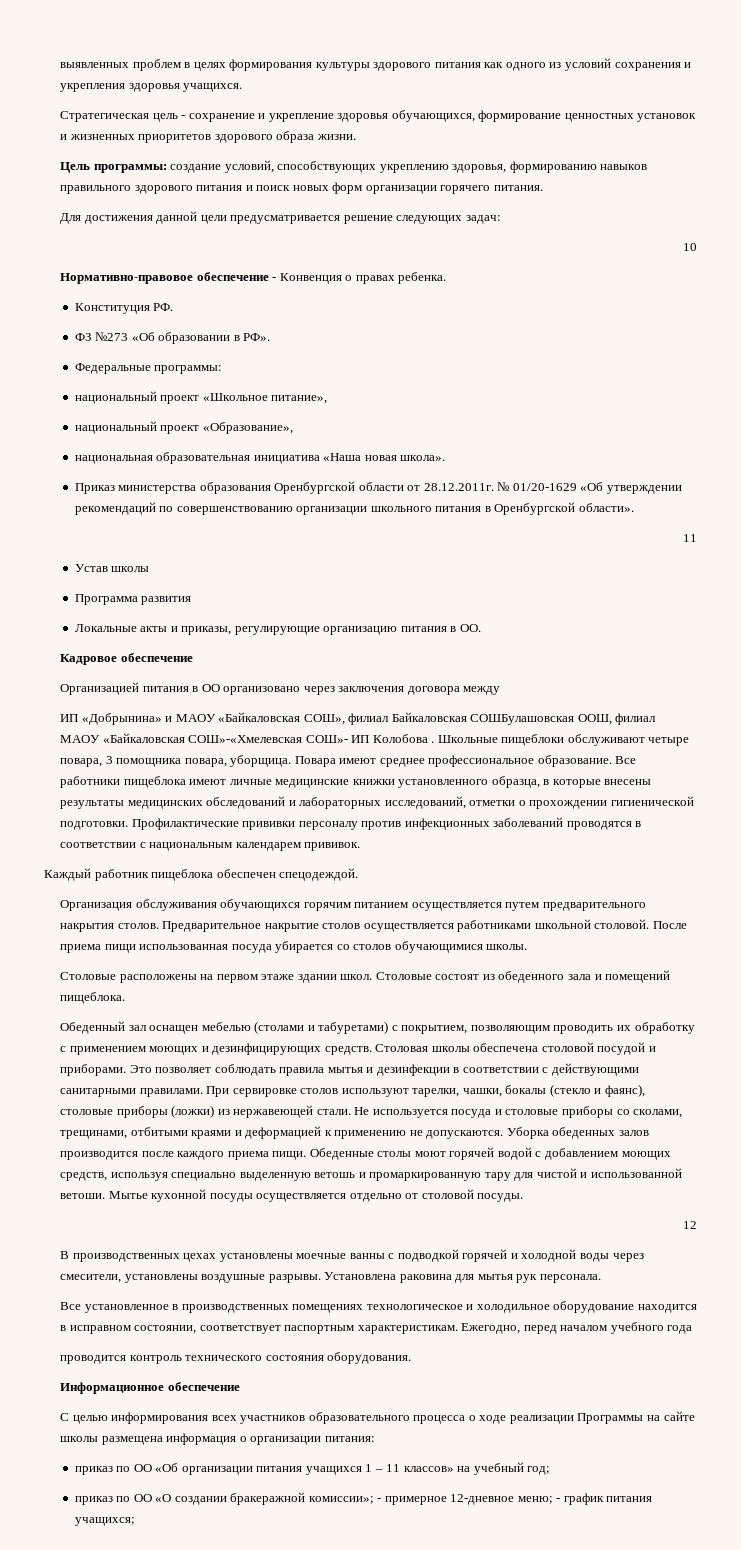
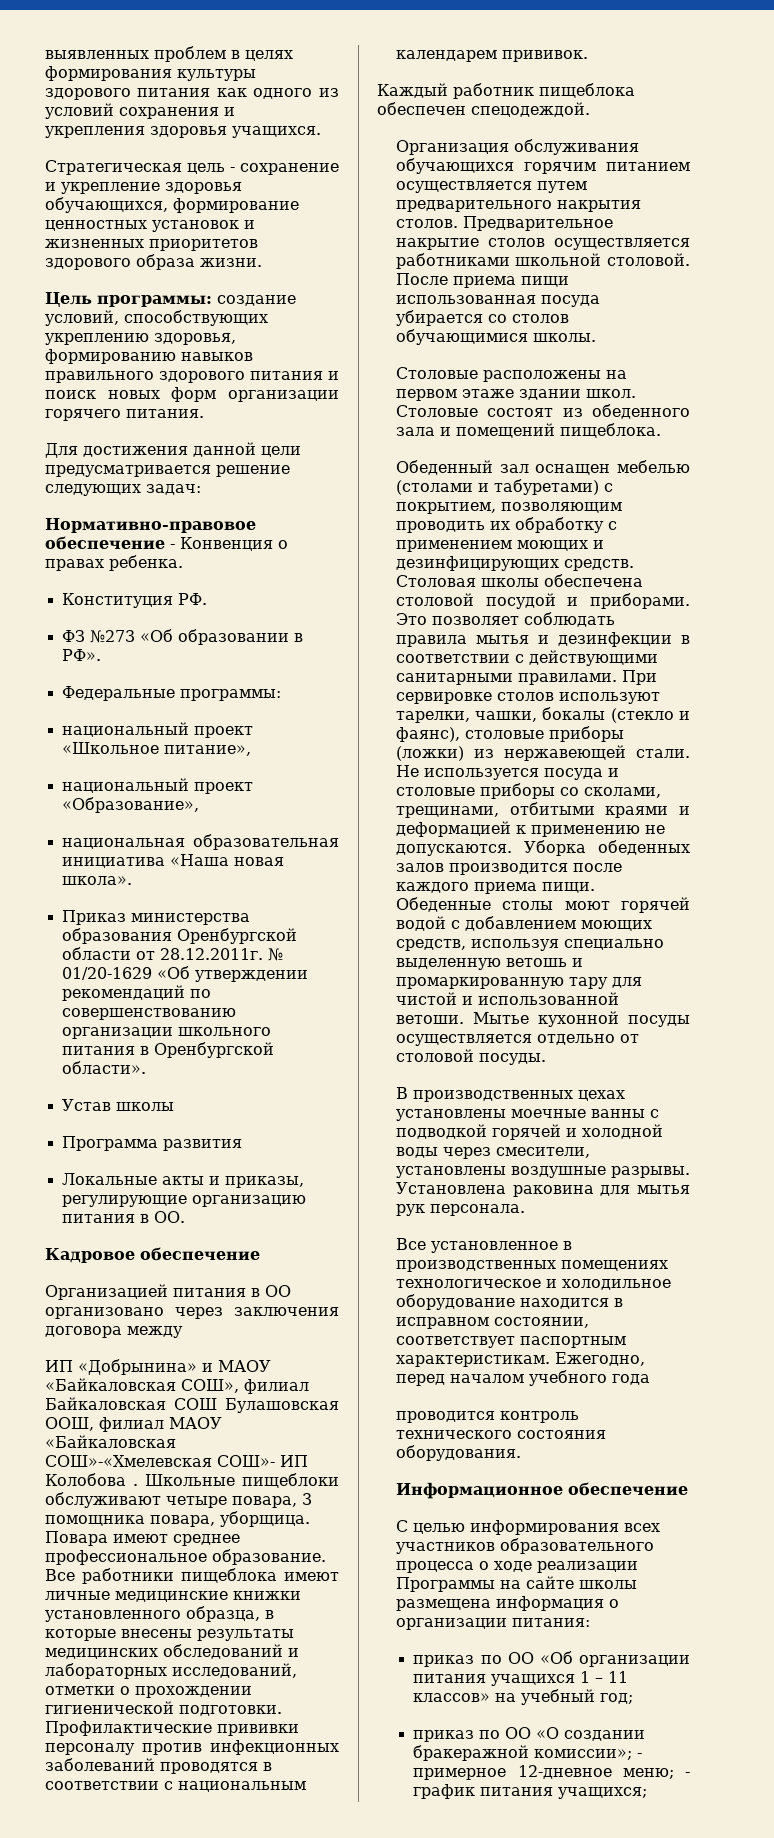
[683,243,697,251] // 10 -> (201, 489) none
[683,534,697,542] // 11 -> (147, 1067) none
[470,714,575,725] СОШБулашовская -> [173,1398,339,1413] СОШ Булашовская
[683,1221,697,1229] // 12 -> (546, 1059) none

